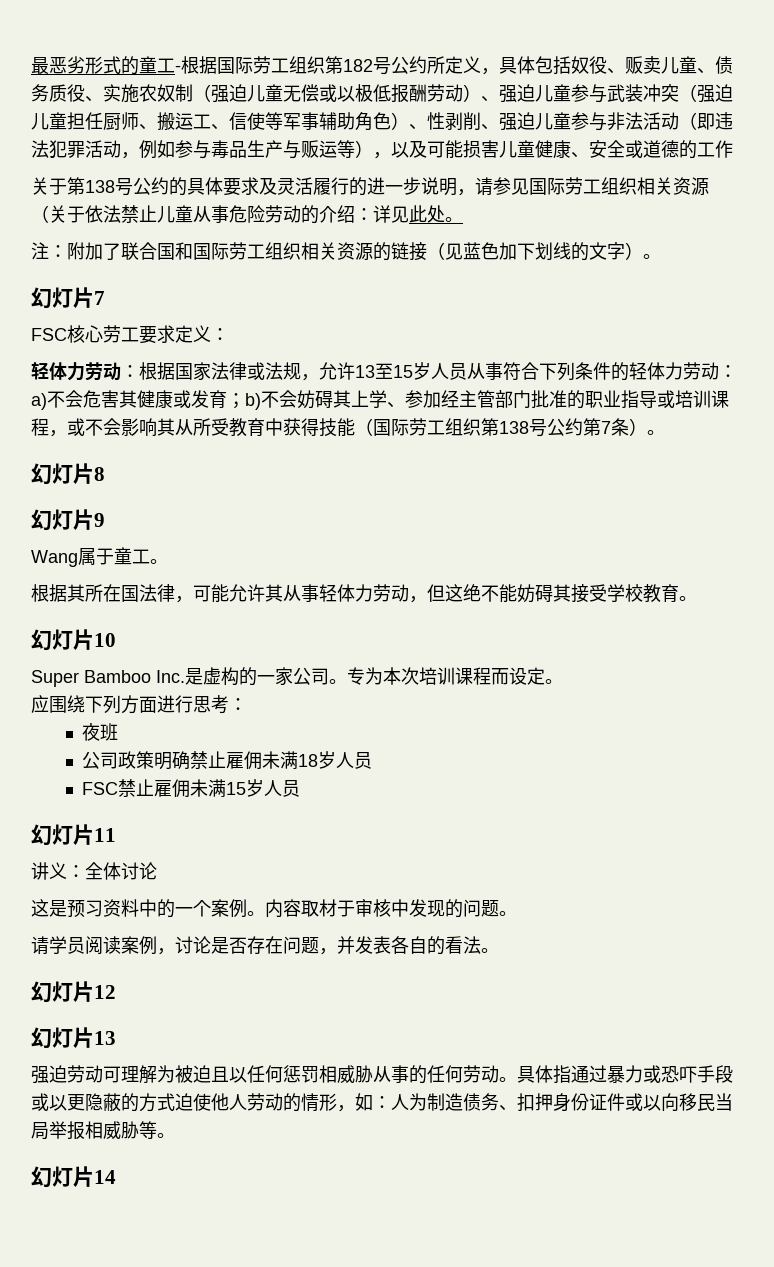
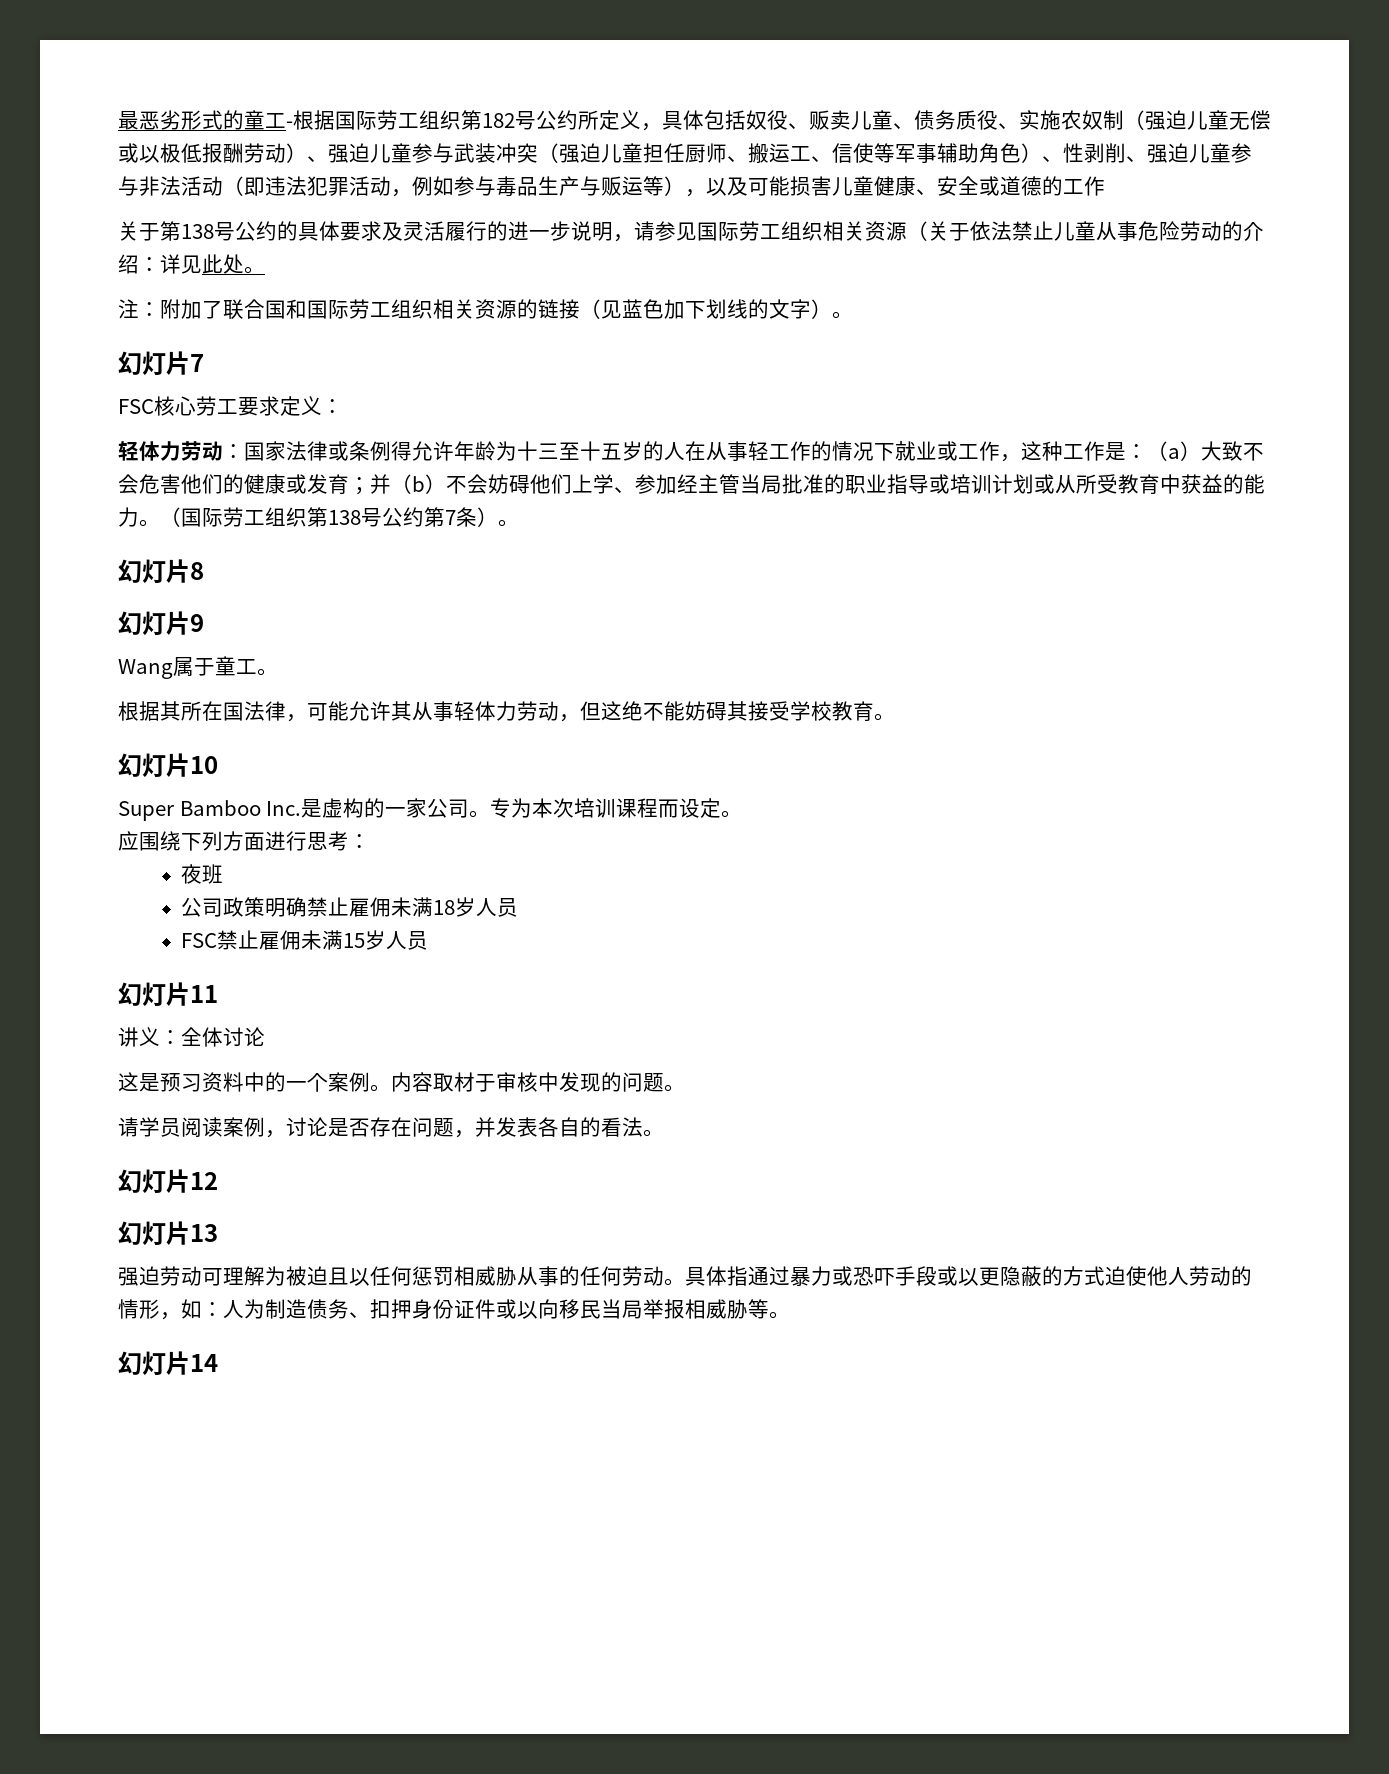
[139,362,175,380] 根据 -> (244, 451) none
[265,362,737,381] [31,393,47,410] 法规，允许13至15岁人员从事符合下列条件的轻体力劳动：a) -> [349,441,1243,462] 条例得允许年龄为十三至十五岁的人在从事轻工作的情况下就业或工作，这种工作是：（a）大致
[119,390,137,408] 其 -> [181,474,244,494] 他们的
[245,393,261,410] b) -> [370,474,446,494] 并（b）
[333,390,351,408] 其 -> [530,474,572,494] 他们
[495,390,531,408] 部门 -> [740,474,782,494] 当局
[711,390,729,408] [31,418,175,437] 课程，或不会影响其 -> [992,474,1055,494] 计划或
[301,418,355,437] 得技能 -> [1202,474,1265,494] [118,507,160,527] 益的能力。

